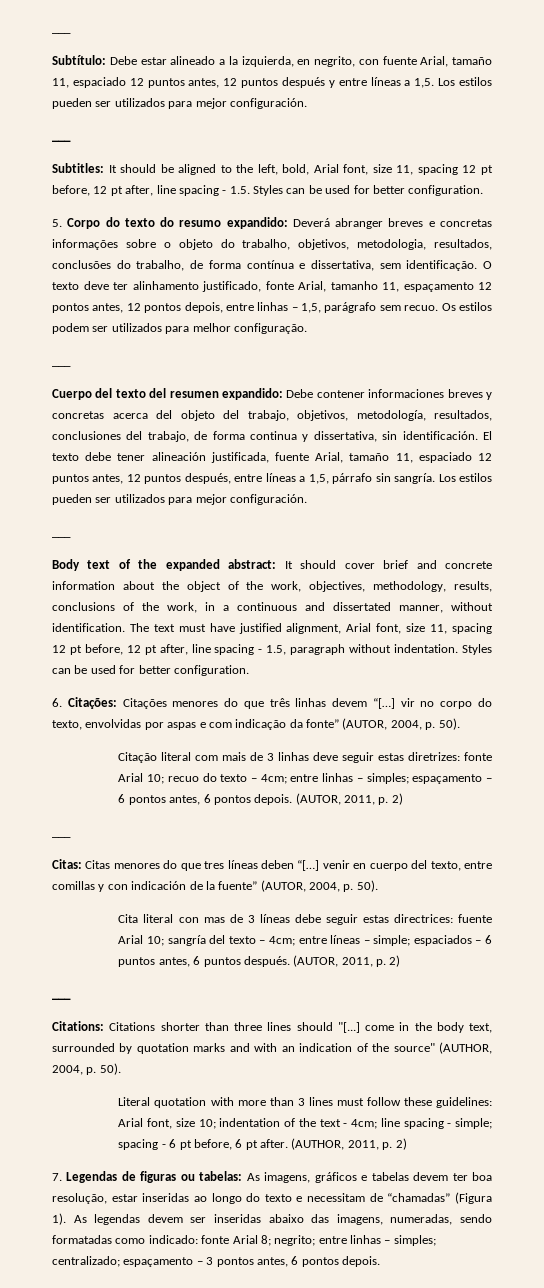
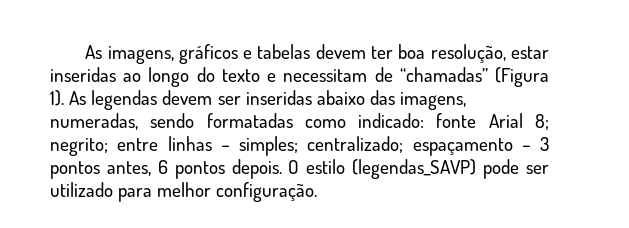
[52,32,71,34] [52,55,492,67] [52,77,492,88] [52,98,307,109] [52,140,71,142] [52,163,494,175] [52,185,484,196] [52,217,492,229] [52,239,492,250] [52,260,492,271] [52,281,492,292] [52,302,492,313] [52,323,307,334] [52,365,71,367] [52,388,492,400] [52,410,492,421] [52,431,492,442] [52,452,492,463] [52,473,492,484] [52,494,307,505] [52,536,71,538] [52,559,492,571] [52,581,493,592] [52,602,493,613] [52,623,493,634] [52,644,492,655] [52,665,249,676] [52,697,493,709] [52,718,460,730] [118,752,492,763] [118,773,492,784] [118,793,403,805] [52,836,71,838] [52,859,493,871] [52,880,378,892] [118,914,493,925] [118,935,493,946] [118,955,401,967] [52,998,71,1000] [52,1021,492,1033] [52,1042,492,1054] [52,1063,121,1075] [118,1097,492,1108] [118,1118,492,1129] [118,1138,407,1150] [52,1171,243,1183] ___ // Subtítulo: Debe estar alineado a la izquierda, en negrito, con fuente Arial, tamaño 11, espaciado 12 puntos antes, 12 puntos después y entre líneas a 1,5. Los estilos pueden ser utilizados para mejor configuración. // ___ // Subtitles: It should be aligned to the left, bold, Arial font, size 11, spacing 12 pt before, 12 pt after, line spacing - 1.5. Styles can be used for better configuration. // 5. Corpo do texto do resumo expandido: Deverá abranger breves e concretas informações sobre o objeto do trabalho, objetivos, metodologia, resultados, conclusões do trabalho, de forma contínua e dissertativa, sem identificação. O texto deve ter alinhamento justificado, fonte Arial, tamanho 11, espaçamento 12 pontos antes, 12 pontos depois, entre linhas – 1,5, parágrafo sem recuo. Os estilos podem ser utilizados para melhor configuração. // ___ // Cuerpo del texto del resumen expandido: Debe contener informaciones breves y concretas acerca del objeto del trabajo, objetivos, metodología, resultados, conclusiones del trabajo, de forma continua y dissertativa, sin identificación. El texto debe tener alineación justificada, fuente Arial, tamaño 11, espaciado 12 puntos antes, 12 puntos después, entre líneas a 1,5, párrafo sin sangría. Los estilos pueden ser utilizados para mejor configuración. // ___ // Body text of the expanded abstract: It should cover brief and concrete information about the object of the work, objectives, methodology, results, conclusions of the work, in a continuous and dissertated manner, without identification. The text must have justified alignment, Arial font, size 11, spacing 12 pt before, 12 pt after, line spacing - 1.5, paragraph without indentation. Styles can be used for better configuration. // 6. Citações: Citações menores do que três linhas devem “[…] vir no corpo do texto, envolvidas por aspas e com indicação da fonte” (AUTOR, 2004, p. 50). // Citação literal com mais de 3 linhas deve seguir estas diretrizes: fonte Arial 10; recuo do texto – 4cm; entre linhas – simples; espaçamento – 6 pontos antes, 6 pontos depois. (AUTOR, 2011, p. 2) // ___ // Citas: Citas menores do que tres líneas deben “[…] venir en cuerpo del texto, entre comillas y con indicación de la fuente” (AUTOR, 2004, p. 50). // Cita literal con mas de 3 líneas debe seguir estas directrices: fuente Arial 10; sangría del texto – 4cm; entre líneas – simple; espaciados – 6 puntos antes, 6 puntos después. (AUTOR, 2011, p. 2) // ___ // Citations: Citations shorter than three lines should "[...] come in the body text, surrounded by quotation marks and with an indication of the source" (AUTHOR, 2004, p. 50). // Literal quotation with more than 3 lines must follow these guidelines: Arial font, size 10; indentation of the text - 4cm; line spacing - simple; spacing - 6 pt before, 6 pt after. (AUTHOR, 2011, p. 2) // 7. Legendas de figuras ou tabelas: -> (85, 52) none
(380, 1261) none -> [288,159,549,179] [50,182,318,202] O estilo (legendas_SAVP) pode ser utilizado para melhor configuração.

